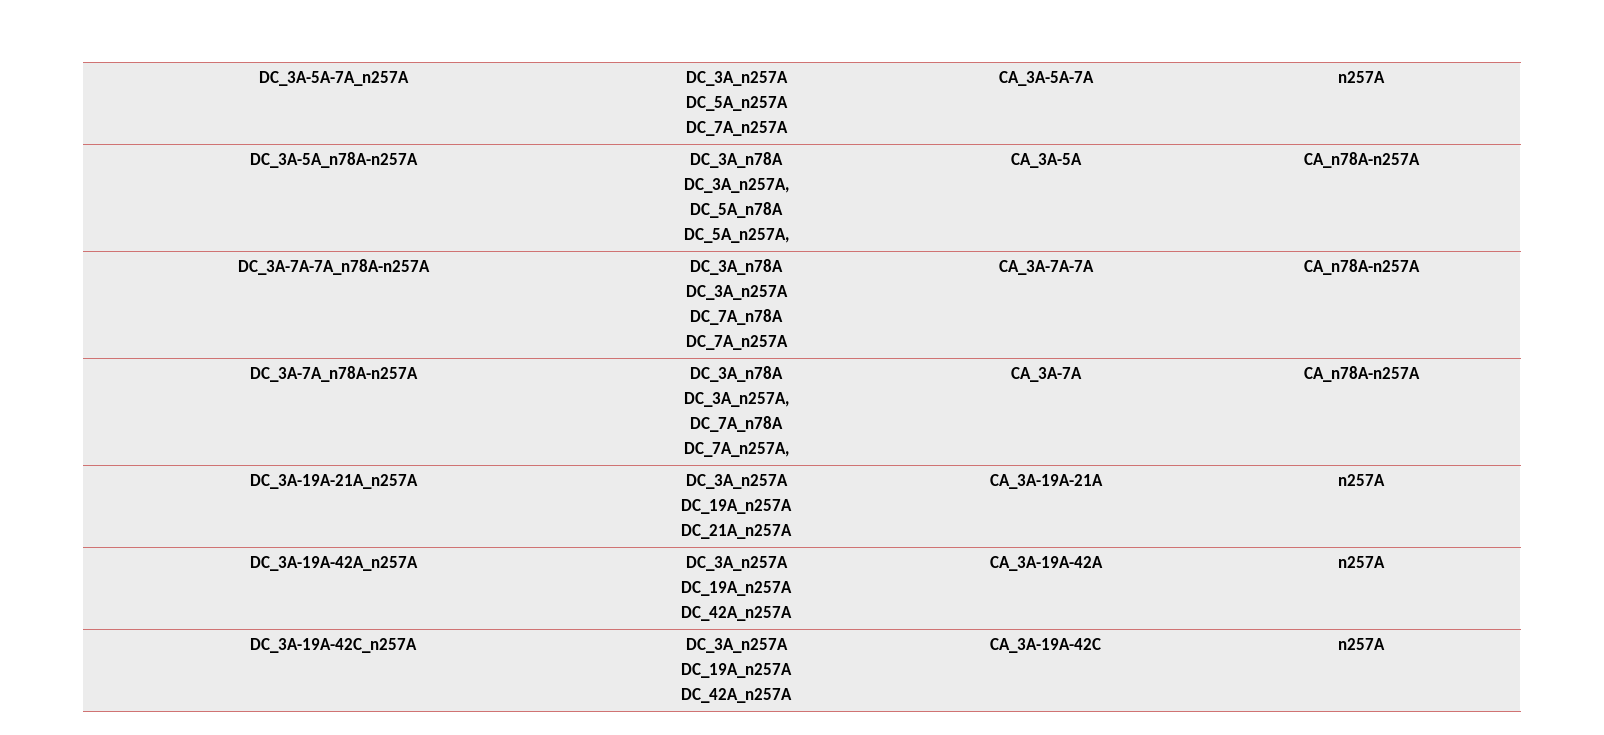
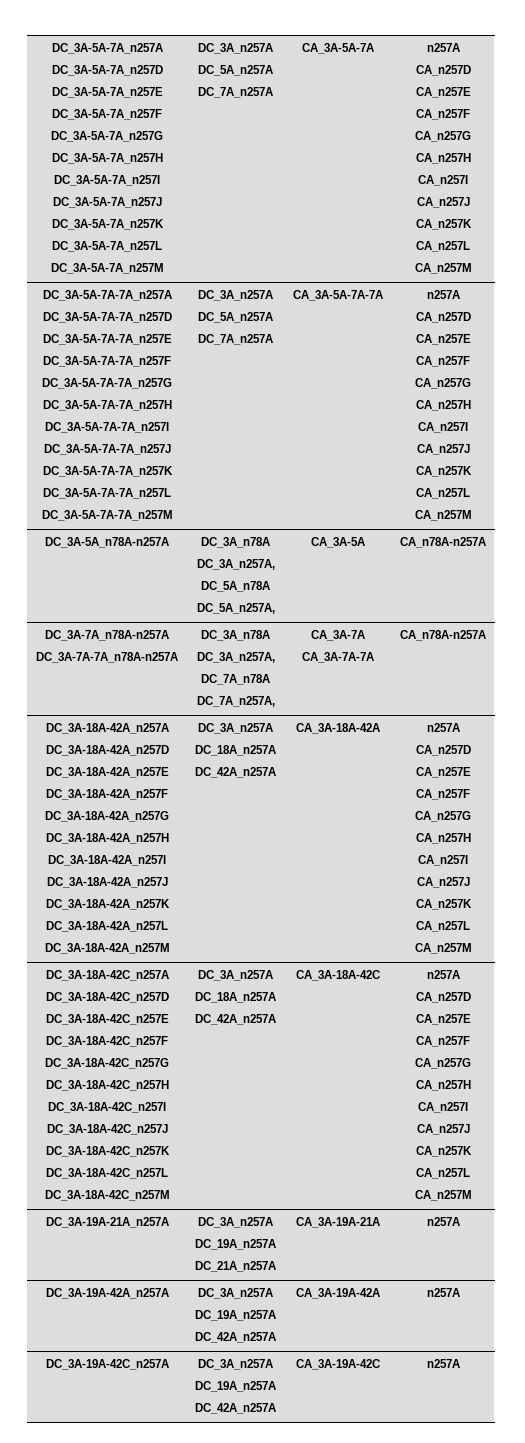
(409, 78) none -> [51,65,163,76] [51,87,163,98] [52,109,162,120] [51,131,163,142] [51,153,163,164] [54,175,160,186] [52,197,162,208] [51,219,164,230] [52,241,162,252] [50,263,164,274] // DC_3A-5A-7A_n257D // DC_3A-5A-7A_n257E // DC_3A-5A-7A_n257F // DC_3A-5A-7A_n257G // DC_3A-5A-7A_n257H // DC_3A-5A-7A_n257I // DC_3A-5A-7A_n257J // DC_3A-5A-7A_n257K // DC_3A-5A-7A_n257L // DC_3A-5A-7A_n257M
(1385, 77) none -> [415,65,471,76] [415,87,471,98] [416,109,471,120] [415,131,472,142] [415,153,471,164] [418,175,469,186] [416,197,470,208] [415,219,472,230] [416,241,471,252] [414,263,472,274] [42,290,172,301] [42,312,172,323] [42,334,172,345] [43,356,171,367] [42,378,172,389] [42,400,172,411] [45,422,169,433] [43,444,171,455] [42,466,173,477] [43,488,171,499] [41,510,173,521] [198,290,273,301] [198,312,273,323] [198,334,273,345] [293,290,384,301] [426,290,460,299] [415,312,471,323] [415,334,471,345] [416,356,471,367] [415,378,472,389] [415,400,471,411] [418,422,469,433] [416,444,470,455] [415,466,472,477] [416,488,471,499] [414,510,472,521] // CA_n257D // CA_n257E // CA_n257F // CA_n257G // CA_n257H // CA_n257I // CA_n257J // CA_n257K // CA_n257L // CA_n257M // DC_3A-5A-7A-7A_n257A // DC_3A-5A-7A-7A_n257D // DC_3A-5A-7A-7A_n257E // DC_3A-5A-7A-7A_n257F // DC_3A-5A-7A-7A_n257G // DC_3A-5A-7A-7A_n257H // DC_3A-5A-7A-7A_n257I // DC_3A-5A-7A-7A_n257J // DC_3A-5A-7A-7A_n257K // DC_3A-5A-7A-7A_n257L // DC_3A-5A-7A-7A_n257M | DC_3A_n257A // DC_5A_n257A // DC_7A_n257A | CA_3A-5A-7A-7A | n257A // CA_n257D // CA_n257E // CA_n257F // CA_n257G // CA_n257H // CA_n257I // CA_n257J // CA_n257K // CA_n257L // CA_n257M
(1420, 160) none -> [45,630,169,641] DC_3A-7A_n78A-n257A //
[685,285,788,300] [690,309,783,325] [685,335,788,350] [998,260,1094,275] [1303,259,1420,275] [249,366,418,382] [690,366,783,382] // DC_3A_n257A // DC_7A_n78A // DC_7A_n257A | CA_3A-7A-7A | CA_n78A-n257A // DC_3A-7A_n78A-n257A | DC_3A_n78A -> (270, 635) none
[1303,366,1420,382] | CA_n78A-n257A -> [302,652,375,663] [400,630,487,641] [45,723,169,734] [45,745,169,756] [45,767,169,778] [46,789,168,800] [45,811,169,822] [45,833,169,844] [48,855,166,866] [46,877,168,888] [45,899,170,910] [46,921,168,932] [44,943,170,954] [198,723,273,734] [195,745,276,756] [195,767,276,778] [296,723,381,734] [426,723,460,732] [415,745,471,756] [415,767,471,778] [416,789,471,800] [415,811,472,822] [415,833,471,844] [418,855,469,866] [416,877,470,888] [415,899,472,910] [416,921,471,932] [414,943,472,954] [45,970,169,981] [45,992,169,1003] [45,1014,169,1025] [46,1036,168,1047] [45,1058,169,1069] [45,1080,169,1091] [48,1102,166,1113] [46,1124,168,1135] [45,1146,170,1157] [46,1168,168,1179] [44,1190,170,1201] [198,970,273,981] [195,992,276,1003] [195,1014,276,1025] [296,970,381,981] [426,970,460,979] [415,992,471,1003] [415,1014,471,1025] [416,1036,471,1047] [415,1058,472,1069] [415,1080,471,1091] [418,1102,469,1113] [416,1124,470,1135] [415,1146,472,1157] [416,1168,471,1179] [414,1190,472,1201] // CA_3A-7A-7A | CA_n78A-n257A // DC_3A-18A-42A_n257A // DC_3A-18A-42A_n257D // DC_3A-18A-42A_n257E // DC_3A-18A-42A_n257F // DC_3A-18A-42A_n257G // DC_3A-18A-42A_n257H // DC_3A-18A-42A_n257I // DC_3A-18A-42A_n257J // DC_3A-18A-42A_n257K // DC_3A-18A-42A_n257L // DC_3A-18A-42A_n257M | DC_3A_n257A // DC_18A_n257A // DC_42A_n257A | CA_3A-18A-42A | n257A // CA_n257D // CA_n257E // CA_n257F // CA_n257G // CA_n257H // CA_n257I // CA_n257J // CA_n257K // CA_n257L // CA_n257M // DC_3A-18A-42C_n257A // DC_3A-18A-42C_n257D // DC_3A-18A-42C_n257E // DC_3A-18A-42C_n257F // DC_3A-18A-42C_n257G // DC_3A-18A-42C_n257H // DC_3A-18A-42C_n257I // DC_3A-18A-42C_n257J // DC_3A-18A-42C_n257K // DC_3A-18A-42C_n257L // DC_3A-18A-42C_n257M | DC_3A_n257A // DC_18A_n257A // DC_42A_n257A | CA_3A-18A-42C | n257A // CA_n257D // CA_n257E // CA_n257F // CA_n257G // CA_n257H // CA_n257I // CA_n257J // CA_n257K // CA_n257L // CA_n257M

